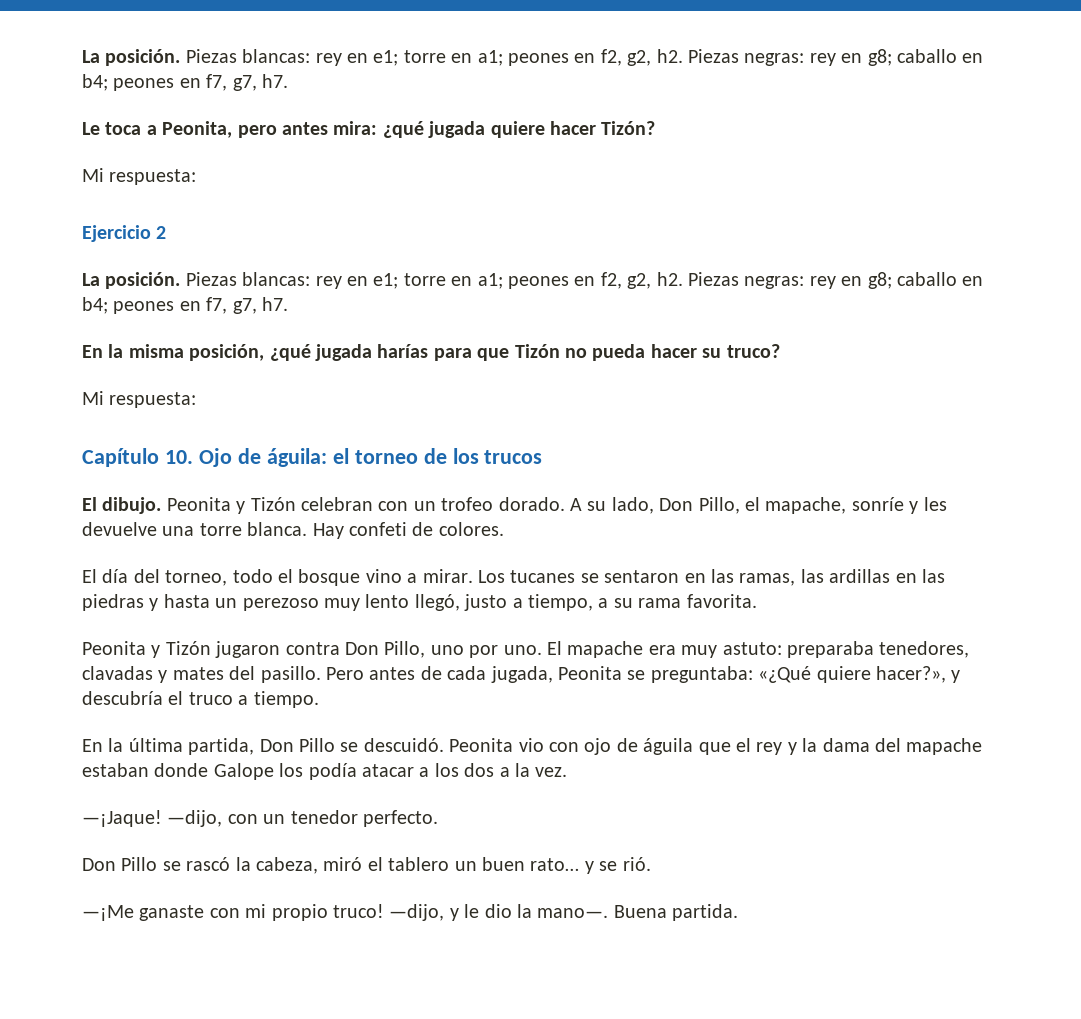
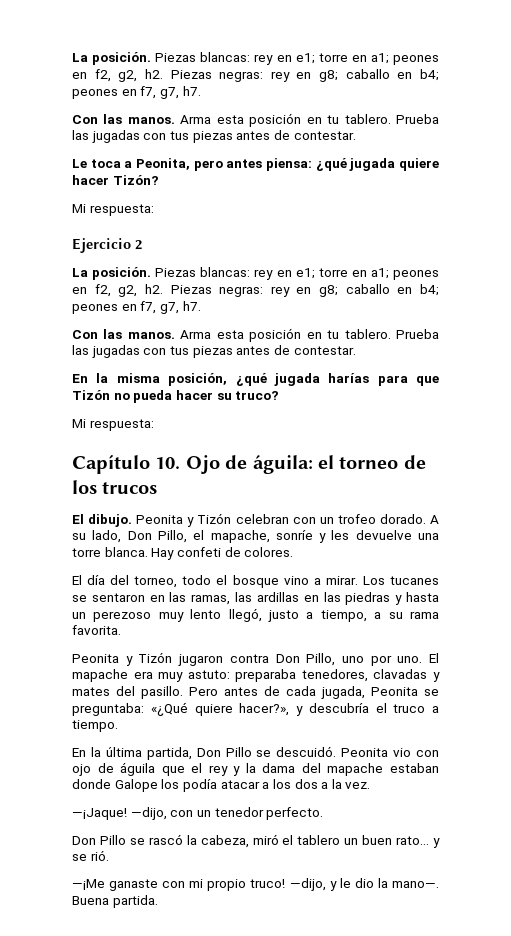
(288, 81) none -> [72,113,440,127] [72,130,356,143] // Con las manos. Arma esta posición en tu tablero. Prueba las jugadas con tus piezas antes de contestar.
[333,121,378,135] mira: -> [266,158,312,171] piensa:
(288, 304) none -> [72,328,440,342] [72,345,356,358] // Con las manos. Arma esta posición en tu tablero. Prueba las jugadas con tus piezas antes de contestar.

